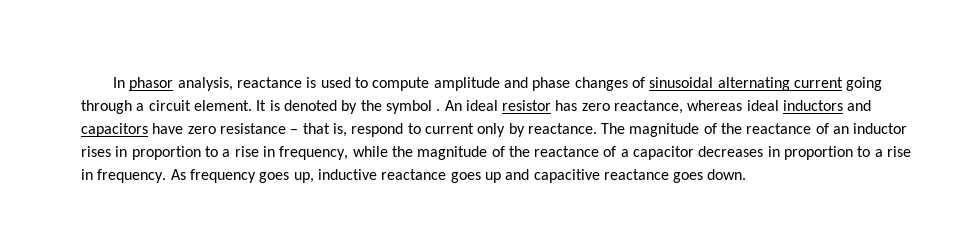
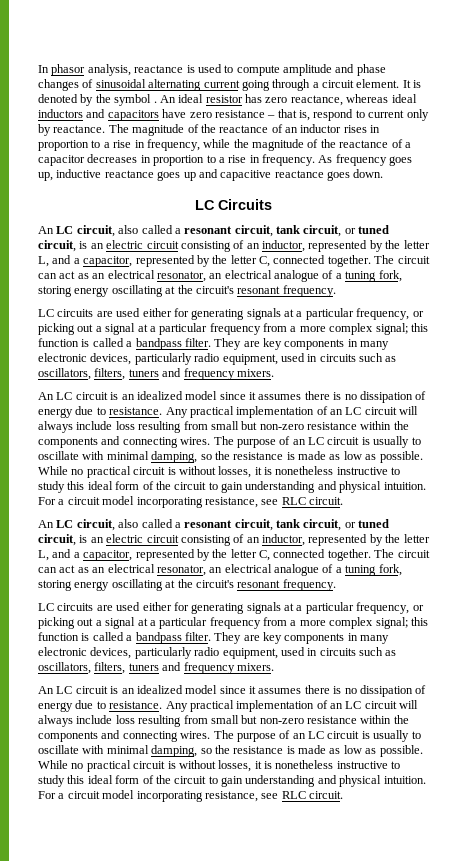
(747, 174) none -> [195,199,272,210] [38,225,390,237] [38,240,430,252] [38,255,430,267] [38,270,402,282] [38,285,336,297] [38,308,424,320] [38,323,428,335] [38,338,390,350] [38,353,397,365] [38,368,274,380] [38,391,427,403] [38,406,419,418] [38,421,409,433] [38,436,421,448] [38,451,423,463] [38,466,401,478] [38,481,426,493] [38,496,343,508] [38,519,390,531] [38,534,430,546] [38,549,430,561] [38,564,402,576] [38,579,336,591] [38,602,424,614] [38,617,428,629] [38,632,390,644] [38,647,397,659] [38,662,274,674] [38,685,427,697] [38,700,419,712] [38,715,409,727] [38,730,421,742] [38,745,423,757] [38,760,401,772] [38,775,426,787] [38,790,343,802] // LC Circuits // An LC circuit, also called a resonant circuit, tank circuit, or tuned circuit, is an electric circuit consisting of an inductor, represented by the letter L, and a capacitor, represented by the letter C, connected together. The circuit can act as an electrical resonator, an electrical analogue of a tuning fork, storing energy oscillating at the circuit's resonant frequency. // LC circuits are used either for generating signals at a particular frequency, or picking out a signal at a particular frequency from a more complex signal; this function is called a bandpass filter. They are key components in many electronic devices, particularly radio equipment, used in circuits such as oscillators, filters, tuners and frequency mixers. // An LC circuit is an idealized model since it assumes there is no dissipation of energy due to resistance. Any practical implementation of an LC circuit will always include loss resulting from small but non-zero resistance within the components and connecting wires. The purpose of an LC circuit is usually to oscillate with minimal damping, so the resistance is made as low as possible. While no practical circuit is without losses, it is nonetheless instructive to study this ideal form of the circuit to gain understanding and physical intuition. For a circuit model incorporating resistance, see RLC circuit. // An LC circuit, also called a resonant circuit, tank circuit, or tuned circuit, is an electric circuit consisting of an inductor, represented by the letter L, and a capacitor, represented by the letter C, connected together. The circuit can act as an electrical resonator, an electrical analogue of a tuning fork, storing energy oscillating at the circuit's resonant frequency. // LC circuits are used either for generating signals at a particular frequency, or picking out a signal at a particular frequency from a more complex signal; this function is called a bandpass filter. They are key components in many electronic devices, particularly radio equipment, used in circuits such as oscillators, filters, tuners and frequency mixers. // An LC circuit is an idealized model since it assumes there is no dissipation of energy due to resistance. Any practical implementation of an LC circuit will always include loss resulting from small but non-zero resistance within the components and connecting wires. The purpose of an LC circuit is usually to oscillate with minimal damping, so the resistance is made as low as possible. While no practical circuit is without losses, it is nonetheless instructive to study this ideal form of the circuit to gain understanding and physical intuition. For a circuit model incorporating resistance, see RLC circuit.

